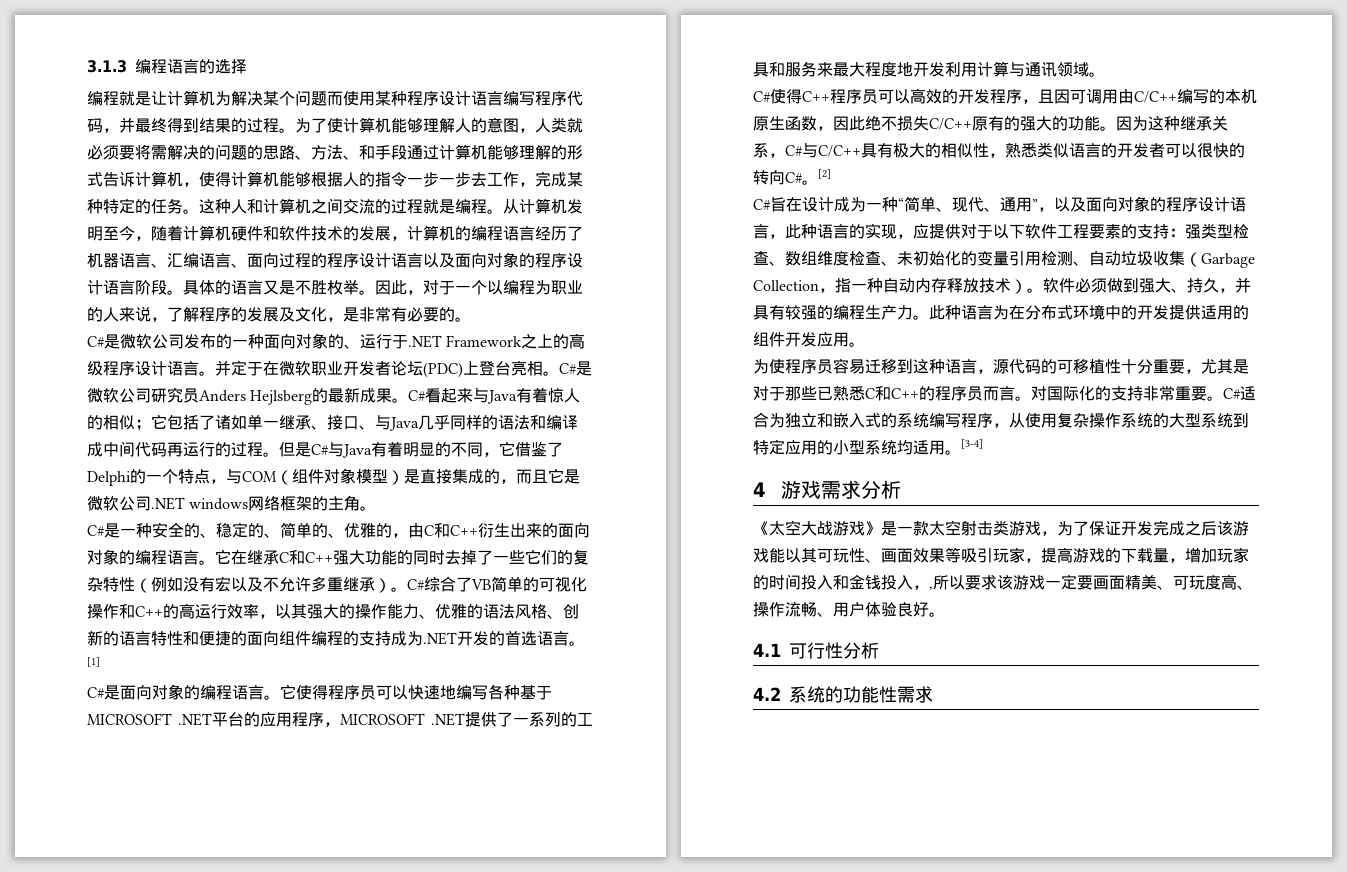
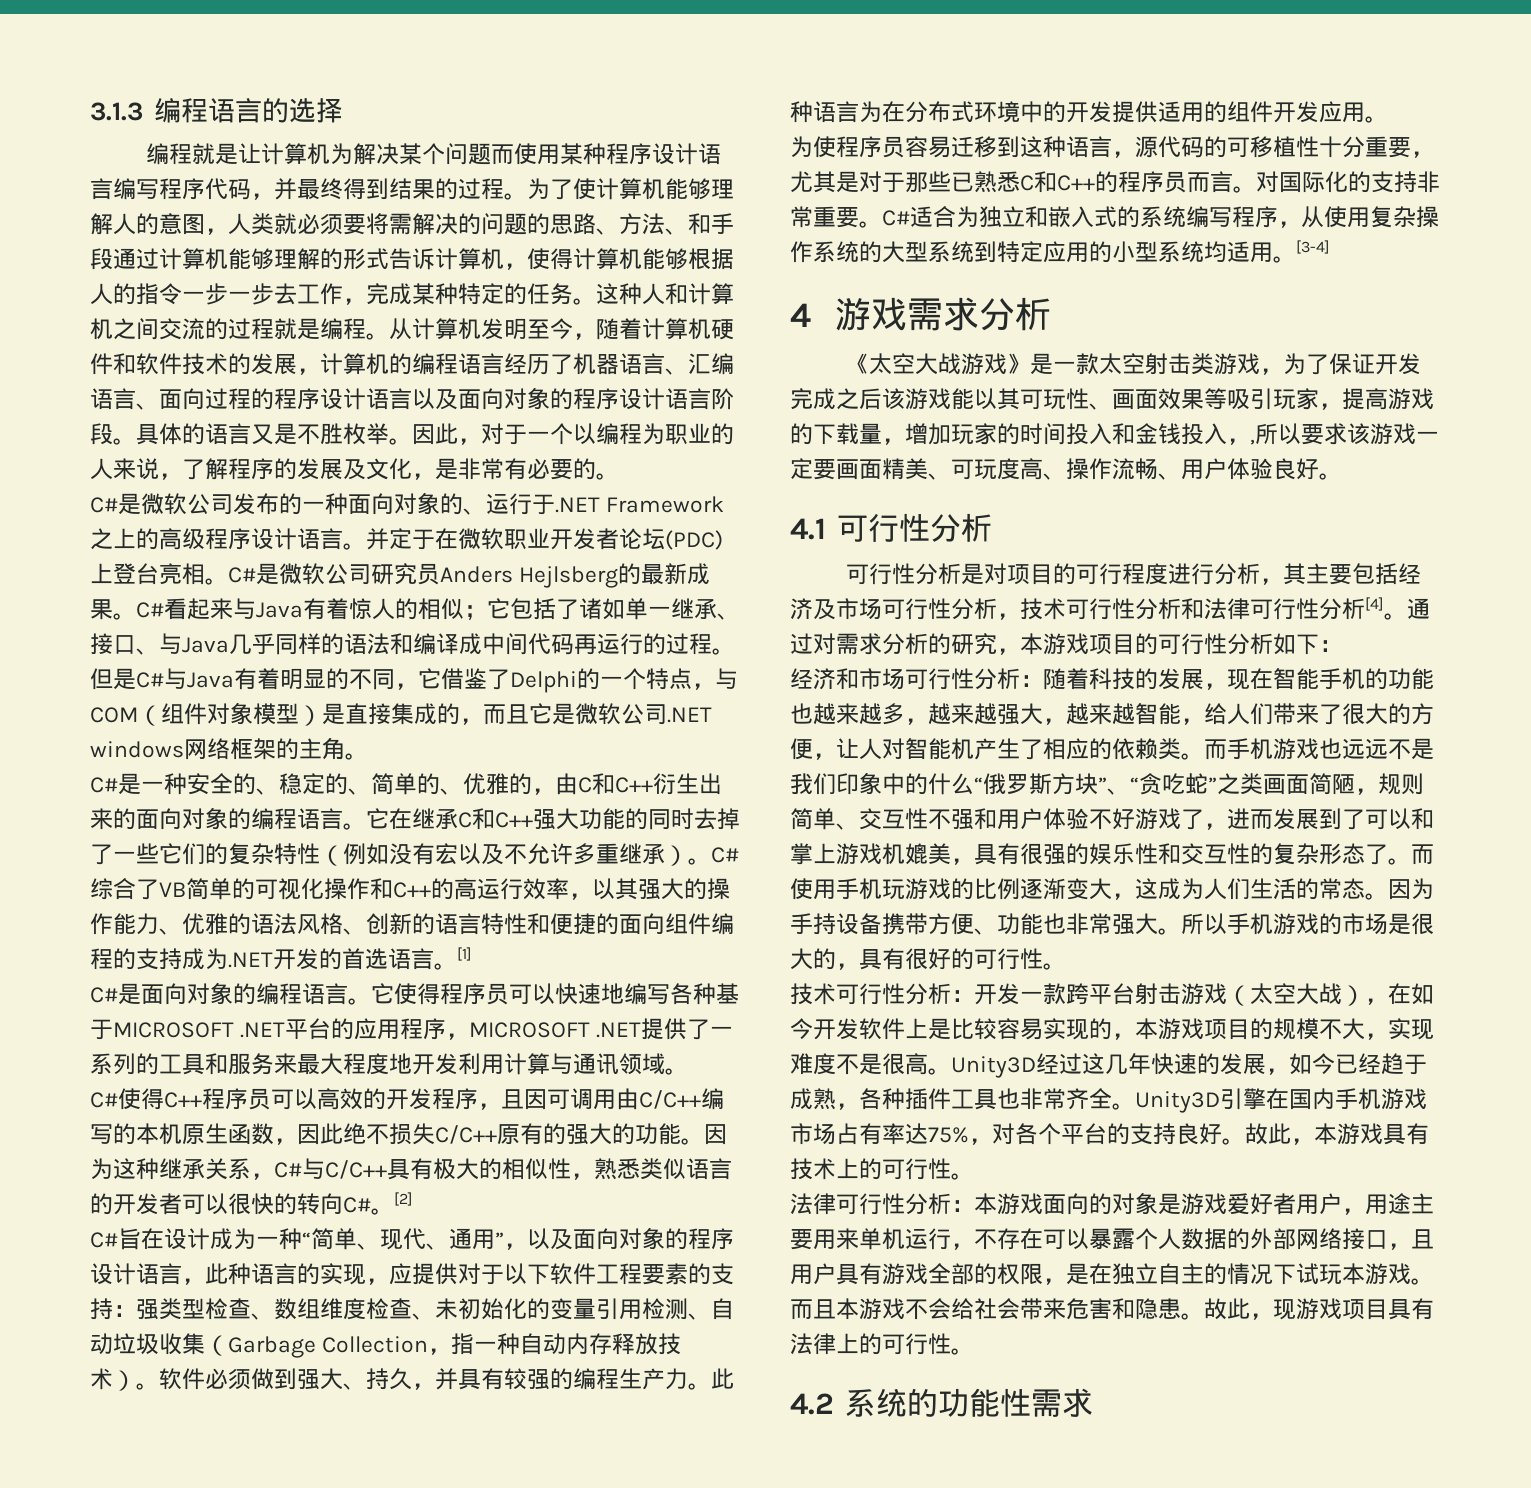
(879, 650) none -> [845,563,1421,585] [790,597,1384,620] [1384,598,1430,620] [790,633,1342,655] [790,668,1434,690] [790,703,1434,725] [790,738,1434,760] [790,772,1424,795] [790,808,1434,830] [790,843,1434,865] [790,878,1434,900] [790,913,1434,935] [790,948,1066,970] [790,983,1434,1006] [790,1018,1434,1040] [790,1053,1427,1078] [790,1088,1427,1113] [790,1123,1429,1145] [790,1158,974,1180] [790,1192,1434,1215] [790,1228,1434,1250] [790,1263,1434,1285] [790,1298,1434,1320] [790,1333,974,1355] // 可行性分析是对项目的可行程度进行分析，其主要包括经济及市场可行性分析，技术可行性分析和法律可行性分析[4]。通过对需求分析的研究，本游戏项目的可行性分析如下： // 经济和市场可行性分析：随着科技的发展，现在智能手机的功能也越来越多，越来越强大，越来越智能，给人们带来了很大的方便，让人对智能机产生了相应的依赖类。而手机游戏也远远不是我们印象中的什么“俄罗斯方块”、“贪吃蛇”之类画面简陋，规则简单、交互性不强和用户体验不好游戏了，进而发展到了可以和掌上游戏机媲美，具有很强的娱乐性和交互性的复杂形态了。而使用手机玩游戏的比例逐渐变大，这成为人们生活的常态。因为手持设备携带方便、功能也非常强大。所以手机游戏的市场是很大的，具有很好的可行性。 // 技术可行性分析：开发一款跨平台射击游戏（太空大战），在如今开发软件上是比较容易实现的，本游戏项目的规模不大，实现难度不是很高。Unity3D经过这几年快速的发展，如今已经趋于成熟，各种插件工具也非常齐全。Unity3D引擎在国内手机游戏市场占有率达75%，对各个平台的支持良好。故此，本游戏具有技术上的可行性。 // 法律可行性分析：本游戏面向的对象是游戏爱好者用户，用途主要用来单机运行，不存在可以暴露个人数据的外部网络接口，且用户具有游戏全部的权限，是在独立自主的情况下试玩本游戏。而且本游戏不会给社会带来危害和隐患。故此，现游戏项目具有法律上的可行性。

